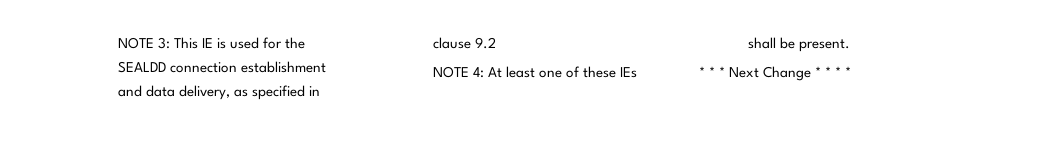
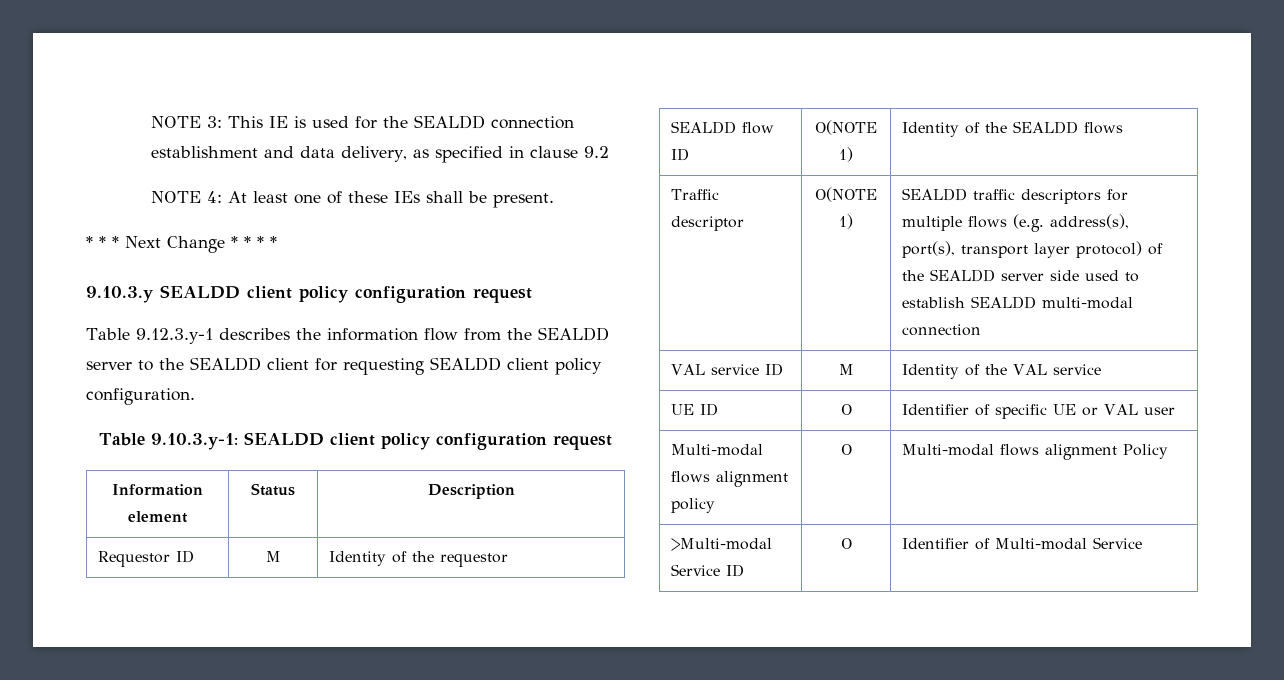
(852, 71) none -> [86,285,532,303] [86,327,609,344] [86,357,602,375] [86,388,195,405] [99,432,612,450] [112,484,203,496] [128,511,188,523] [250,483,295,496] [427,484,515,499] [98,550,195,567] [265,551,281,562] [329,551,509,567] [671,121,775,134] [671,148,690,161] [815,120,877,135] [839,147,853,162] [902,121,1124,137] [671,189,720,200] [671,216,745,231] [815,187,877,202] [839,214,853,229] [902,188,1129,204] [902,214,1130,232] [902,241,1164,258] [902,269,1140,282] [902,296,1134,309] [902,324,982,336] [671,363,784,376] [838,364,854,375] [902,364,1102,379] [671,403,719,416] [840,404,852,415] [902,404,1176,419] [671,444,764,456] [671,471,789,487] [671,498,716,513] [840,444,852,455] [902,444,1169,460] [671,538,773,551] [671,564,745,577] [840,538,852,549] [902,537,1143,550] // 9.10.3.y SEALDD client policy configuration request // Table 9.12.3.y-1 describes the information flow from the SEALDD server to the SEALDD client for requesting SEALDD client policy configuration. // Table 9.10.3.y-1: SEALDD client policy configuration request // Information element | Status | Description // Requestor ID | M | Identity of the requestor // SEALDD flow ID | O(NOTE 1) | Identity of the SEALDD flows // Traffic descriptor | O(NOTE 1) | SEALDD traffic descriptors for multiple flows (e.g. address(s), port(s), transport layer protocol) of the SEALDD server side used to establish SEALDD multi-modal connection // VAL service ID | M | Identity of the VAL service // UE ID | O | Identifier of specific UE or VAL user // Multi-modal flows alignment policy | O | Multi-modal flows alignment Policy // >Multi-modal Service ID | O | Identifier of Multi-modal Service

